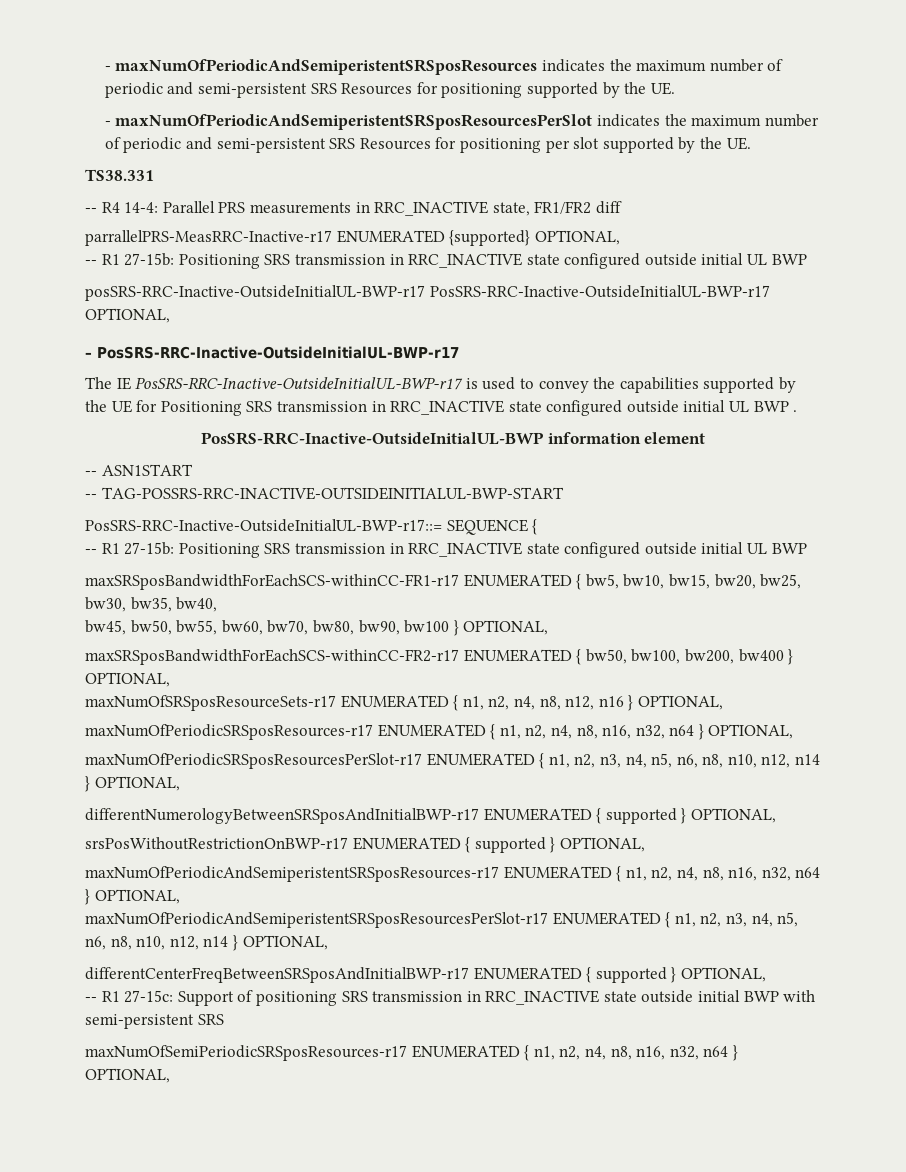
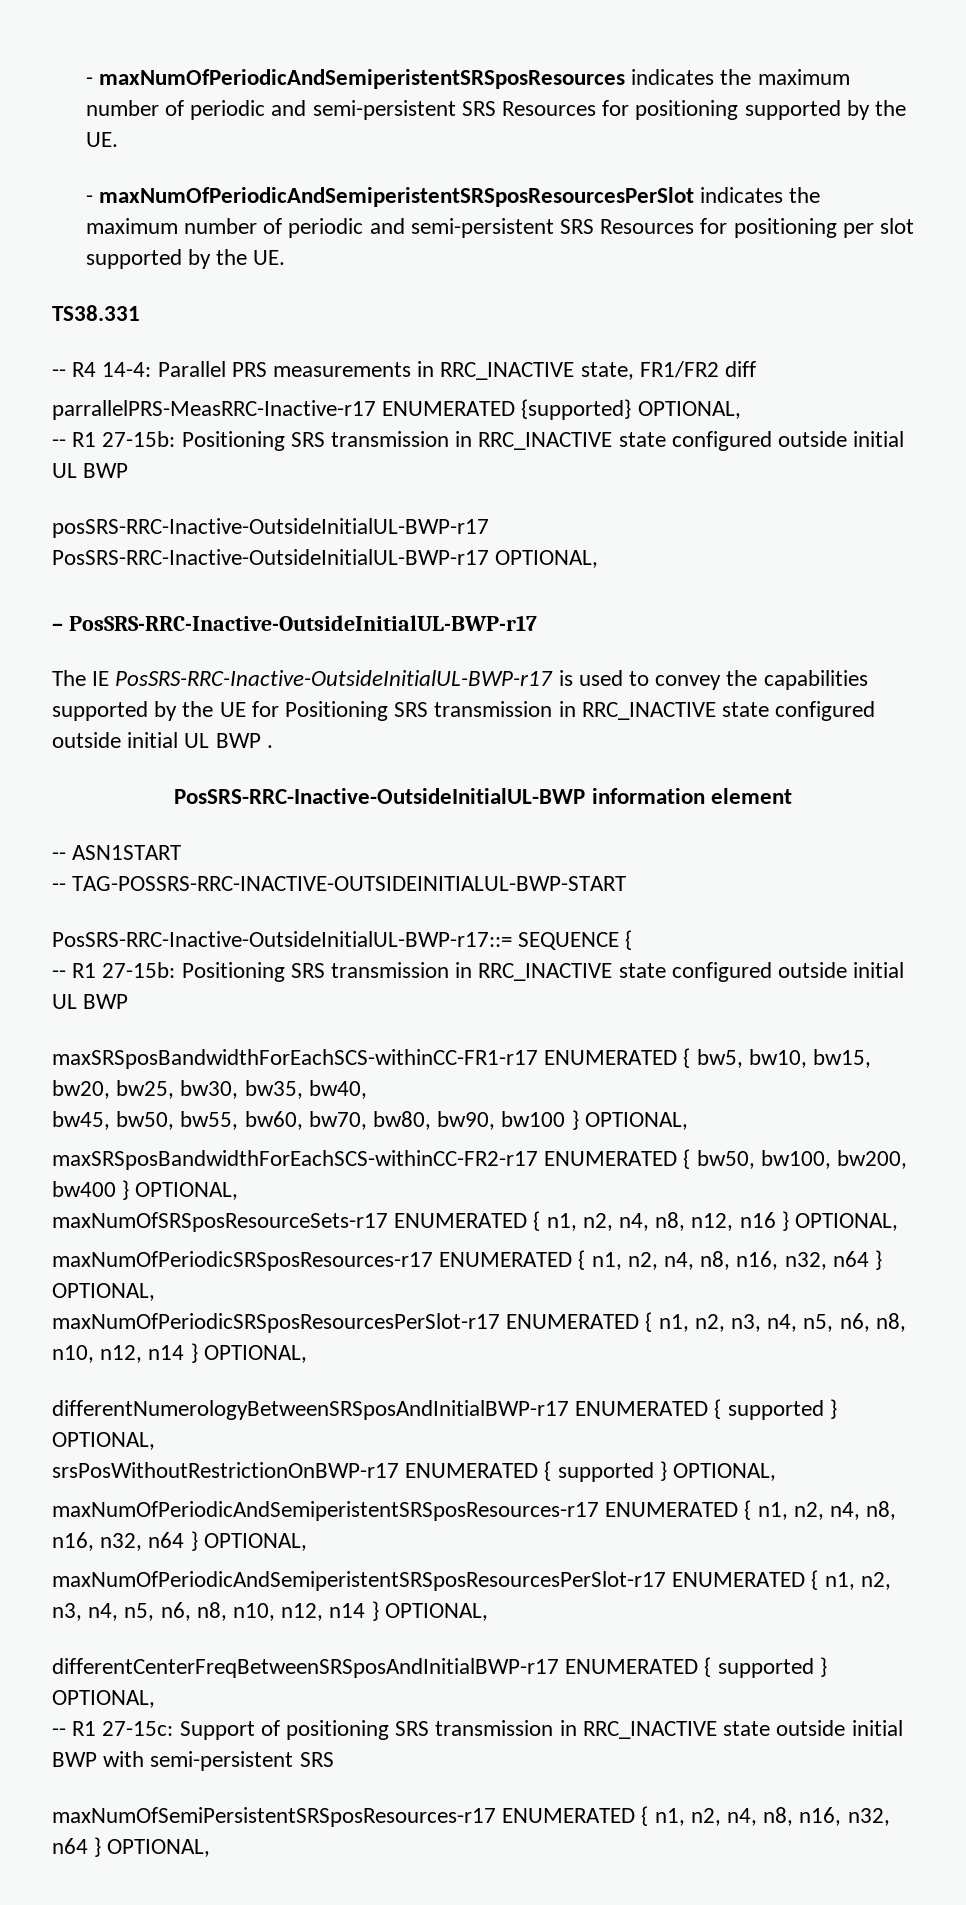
[85,1045,407,1061] maxNumOfSemiPeriodicSRSposResources-r17 -> [52,1807,496,1827] maxNumOfSemiPersistentSRSposResources-r17

